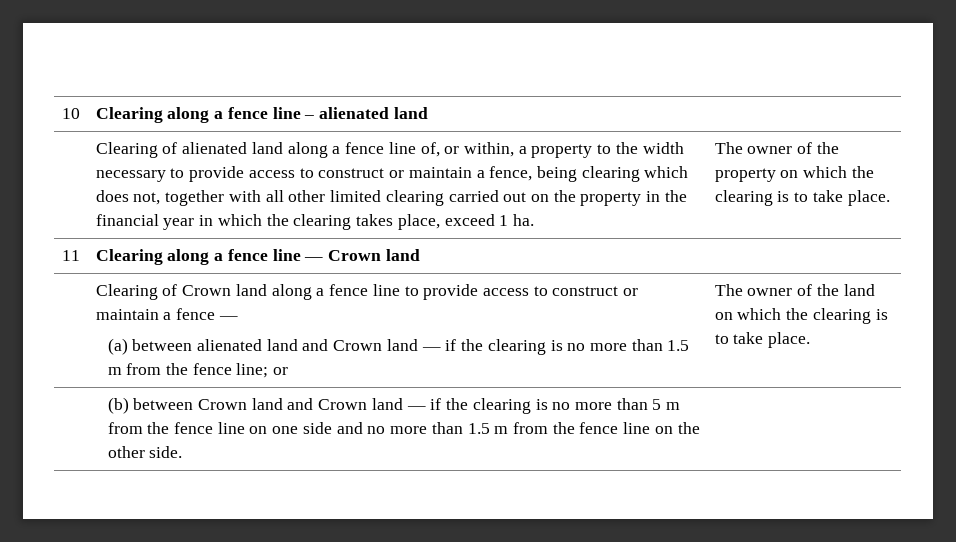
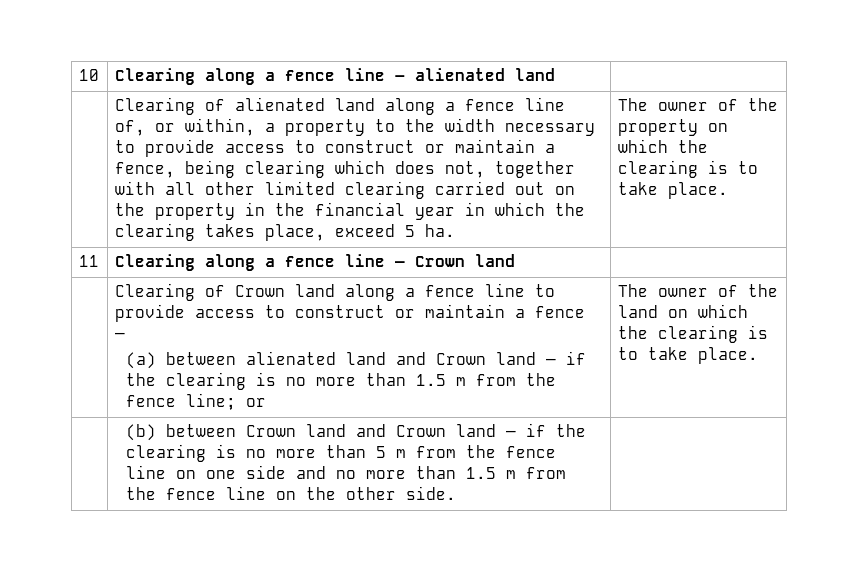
[499,215,509,226] 1 -> [404,225,415,237] 5

